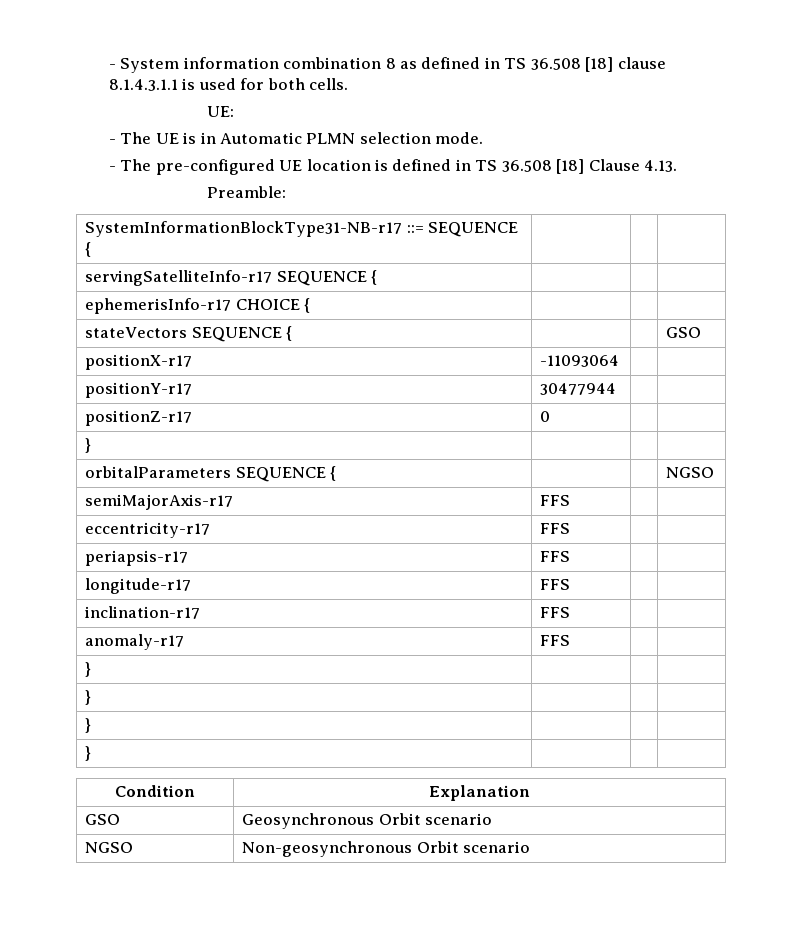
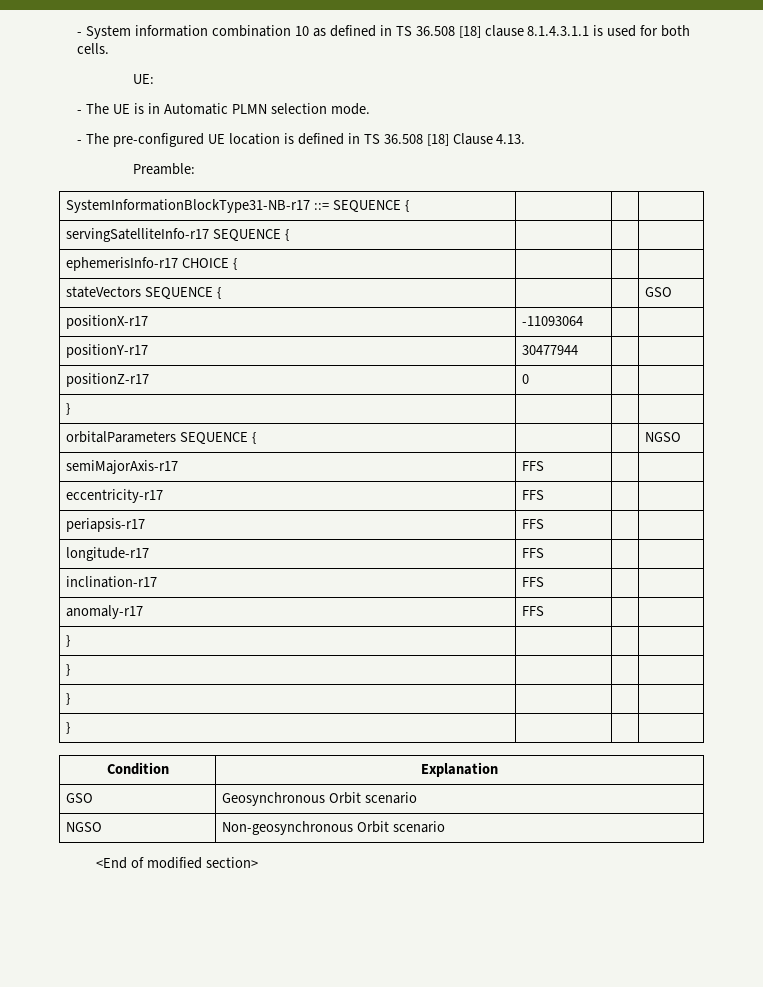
[385,58,396,69] 8 -> [295,26,310,36] 10
(531, 847) none -> [95,857,258,869] // <End of modified section>

